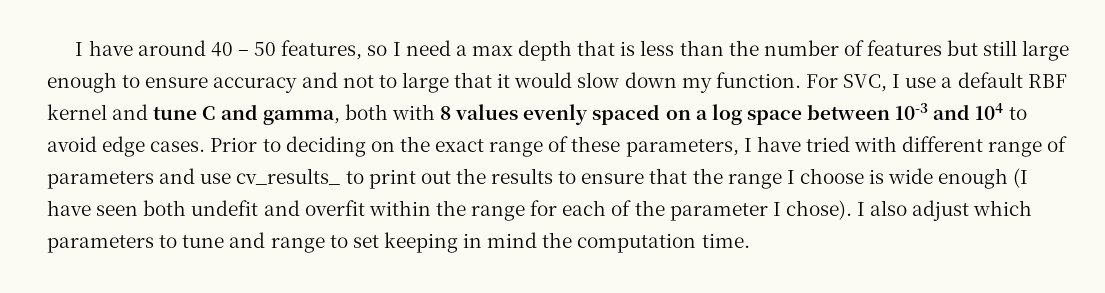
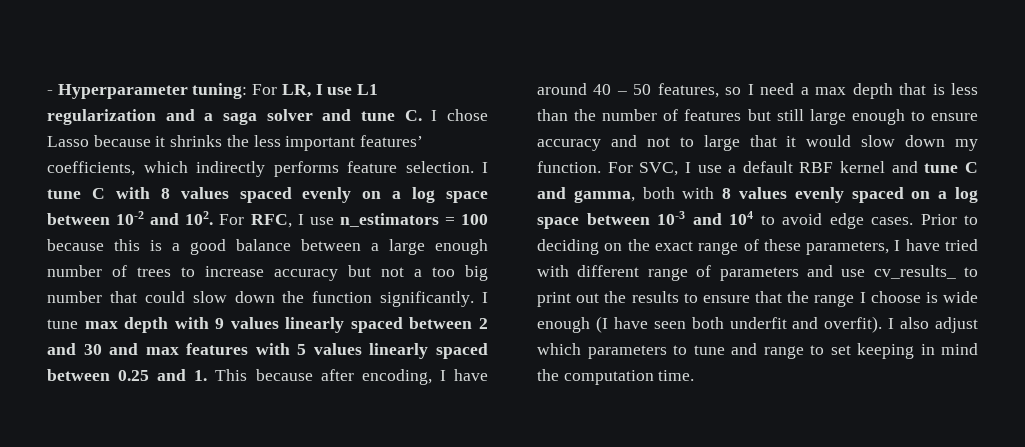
(75, 49) none -> [47,83,379,99] [47,109,489,125] [47,135,424,151] [47,161,488,177] [47,187,488,203] [47,211,489,228] [47,239,488,255] [47,265,488,281] [47,291,488,307] [47,317,488,333] [47,343,488,359] [47,369,432,385] - Hyperparameter tuning: For LR, I use L1 regularization and a saga solver and tune C. I chose Lasso because it shrinks the less important features’ coefficients, which indirectly performs feature selection. I tune C with 8 values spaced evenly on a log space between 10-2 and 102. For RFC, I use n_estimators = 100 because this is a good balance between a large enough number of trees to increase accuracy but not a too big number that could slow down the function significantly. I tune max depth with 9 values linearly spaced between 2 and 30 and max features with 5 values linearly spaced between 0.25 and 1. This because after encoding,
[191,200,852,221] undefit and overfit within the range for each of the parameter I chose). -> [729,316,883,333] underfit and overfit).

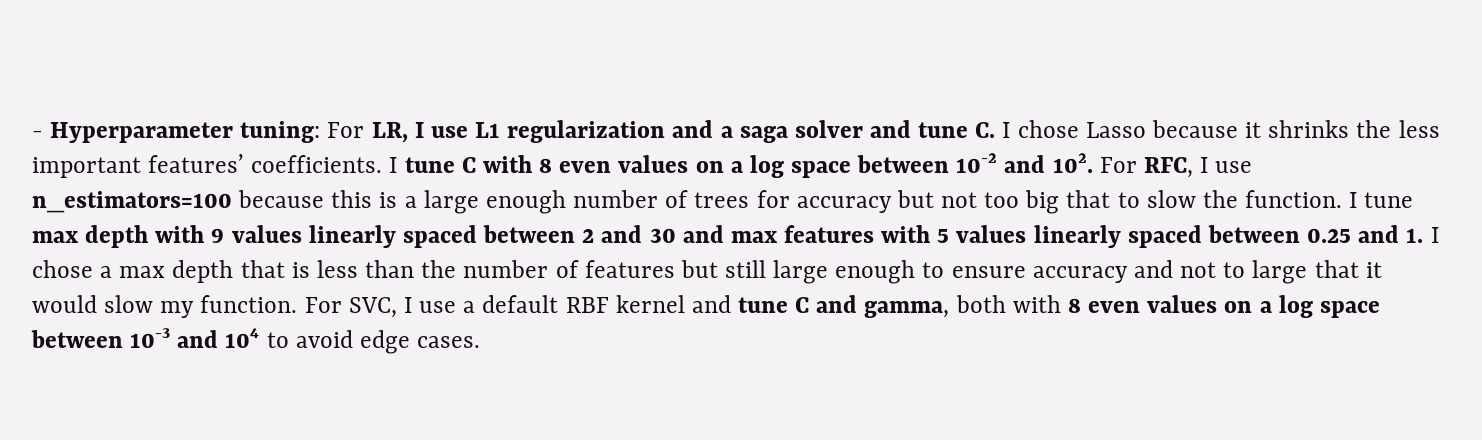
[47,161,474,177] coefficients, which indirectly performs feature selection. -> [251,155,383,173] coefficients.
[180,187,352,203] values spaced evenly -> [559,155,689,173] even values
[339,213,489,227] n_estimators = 100 -> [32,191,232,213] n_estimators=100
[190,239,379,255] good balance between a -> (417, 202) none
[181,266,264,277] to increase -> [756,190,790,208] for
[414,269,422,277] a -> (978, 200) none
[47,291,475,307] number that could slow down the function significantly. -> [1066,190,1343,208] that to slow the function.
[215,369,488,385] [537,83,795,98] This because after encoding, I have around 40 – 50 features, so I need -> [1430,227,1439,243] [32,260,93,278] I chose
[905,135,946,147] down -> (154, 304) none
[739,187,904,203] values evenly spaced -> [1088,295,1218,313] even values
[920,214,978,225] [537,239,978,255] [537,265,978,281] [537,291,978,307] [537,316,978,333] [537,343,978,359] [537,369,695,385] Prior to deciding on the exact range of these parameters, I have tried with different range of parameters and use cv_results_ to print out the results to ensure that the range I choose is wide enough (I have seen both underfit and overfit). I also adjust which parameters to tune and range to set keeping in mind the computation time. -> (481, 342) none

